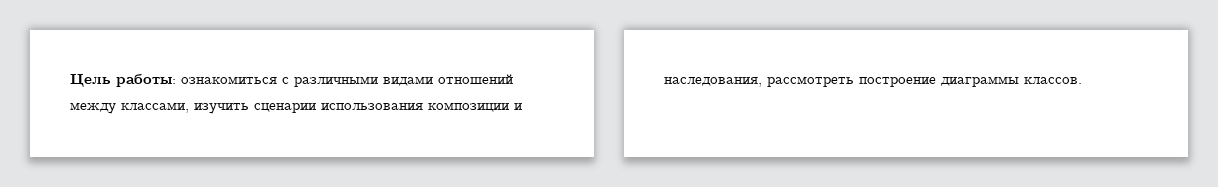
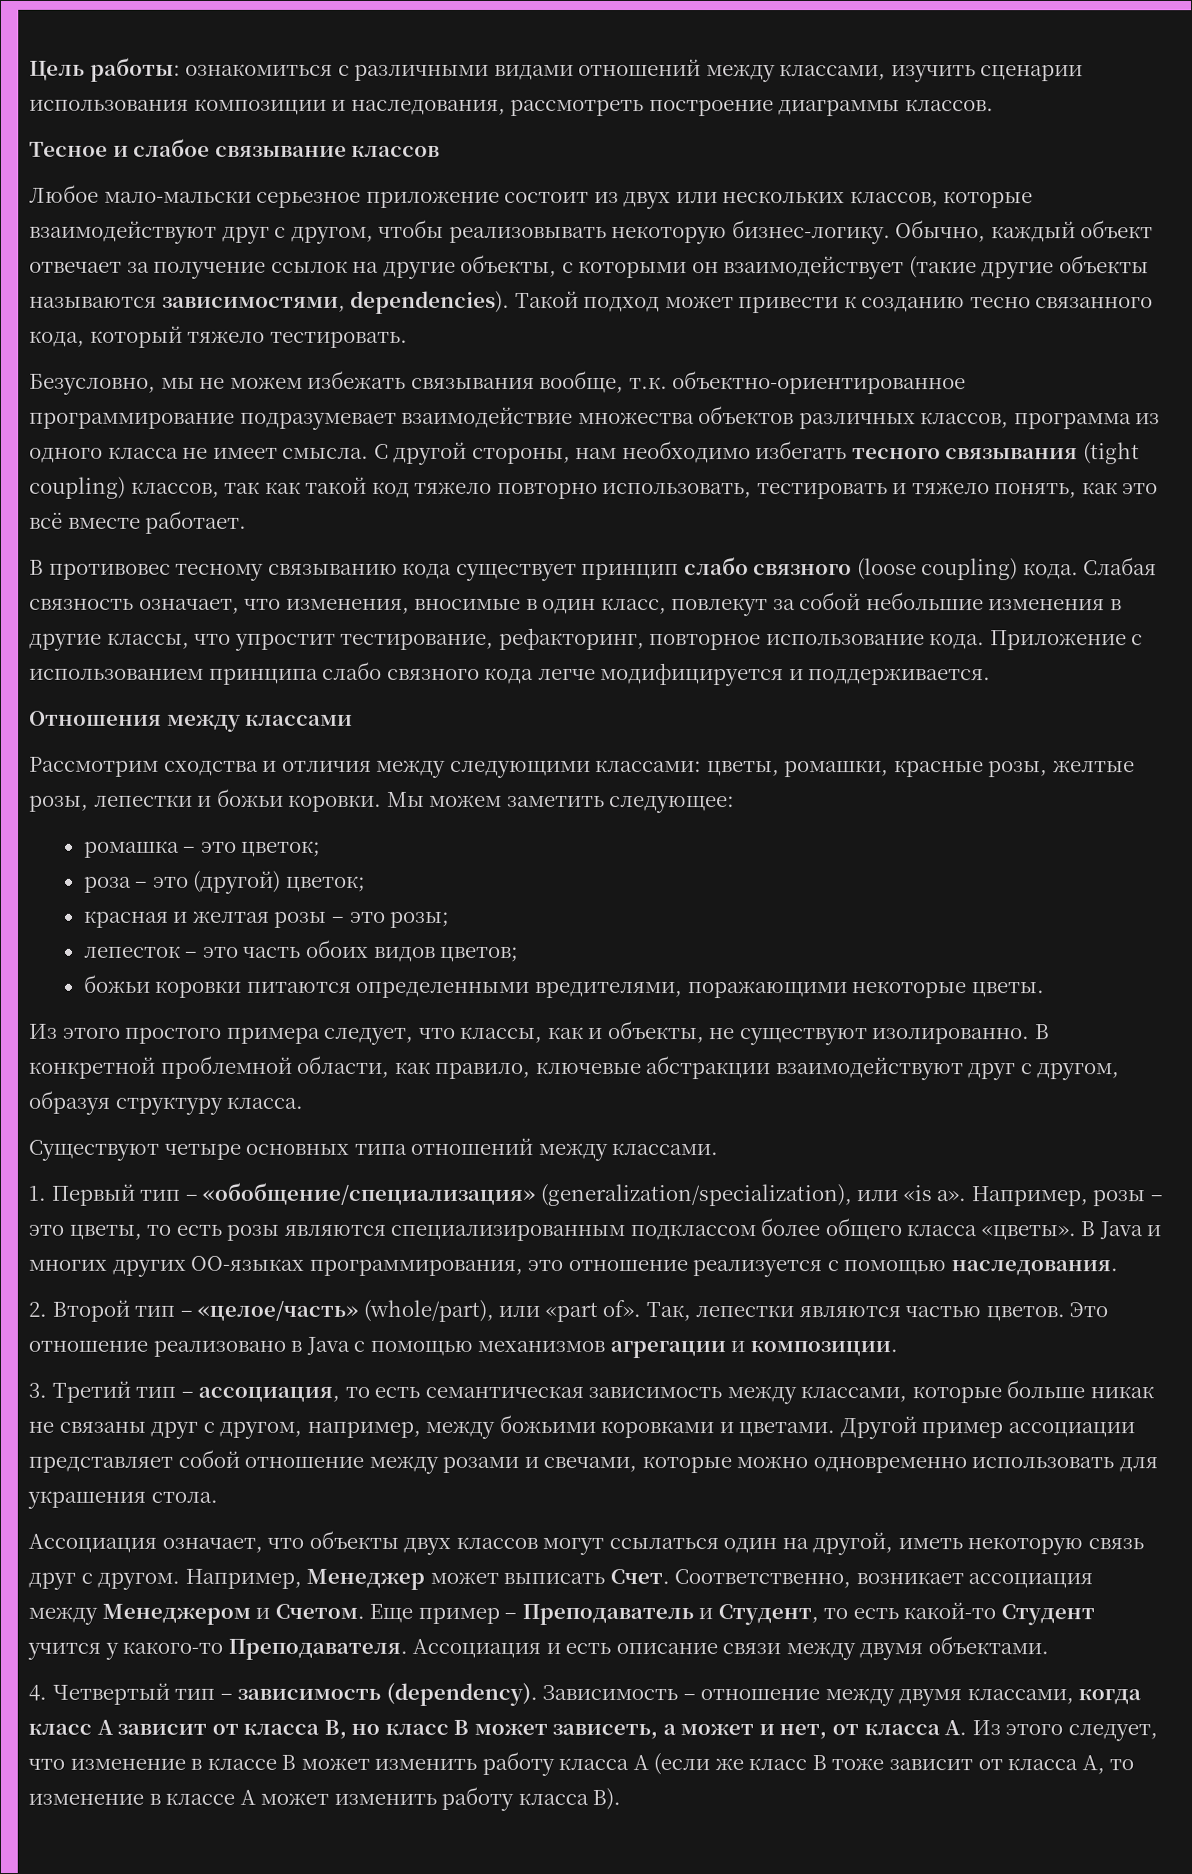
(1082, 80) none -> [29,138,441,157] [29,184,1034,210] [29,219,1154,245] [29,254,1149,280] [29,290,1154,314] [29,325,408,348] [29,370,967,395] [29,406,1161,430] [29,441,1140,465] [29,476,1159,500] [29,510,248,534] [29,557,1158,581] [29,592,1122,617] [29,627,1144,651] [29,661,992,687] [29,710,354,732] [29,756,1135,778] [29,788,736,814] [83,840,322,858] [83,870,366,894] [83,910,451,928] [82,939,519,962] [82,974,1044,999] [28,1021,1049,1046] [28,1055,1120,1081] [28,1090,304,1115] [28,1137,719,1162] [28,1182,1163,1207] [28,1218,1162,1242] [28,1255,1118,1278] [28,1299,1109,1323] [28,1336,898,1359] [28,1380,1154,1405] [28,1414,1135,1440] [28,1449,1158,1474] [27,1490,218,1509] [28,1530,1144,1556] [28,1568,1094,1590] [28,1602,1095,1626] [27,1636,1049,1661] [28,1682,1142,1707] [28,1719,1158,1742] [28,1751,1135,1776] [28,1786,622,1811] // Тесное и слабое связывание классов // Любое мало-мальски серьезное приложение состоит из двух или нескольких классов, которые взаимодействуют друг с другом, чтобы реализовывать некоторую бизнес-логику. Обычно, каждый объект отвечает за получение ссылок на другие объекты, с которыми он взаимодействует (такие другие объекты называются зависимостями, dependencies). Такой подход может привести к созданию тесно связанного кода, который тяжело тестировать. // Безусловно, мы не можем избежать связывания вообще, т.к. объектно-ориентированное программирование подразумевает взаимодействие множества объектов различных классов, программа из одного класса не имеет смысла. С другой стороны, нам необходимо избегать тесного связывания (tight coupling) классов, так как такой код тяжело повторно использовать, тестировать и тяжело понять, как это всё вместе работает. // В противовес тесному связыванию кода существует принцип слабо связного (loose coupling) кода. Слабая связность означает, что изменения, вносимые в один класс, повлекут за собой небольшие изменения в другие классы, что упростит тестирование, рефакторинг, повторное использование кода. Приложение с использованием принципа слабо связного кода легче модифицируется и поддерживается. // Отношения между классами // Рассмотрим сходства и отличия между следующими классами: цветы, ромашки, красные розы, желтые розы, лепестки и божьи коровки. Мы можем заметить следующее: // ромашка – это цветок; // роза – это (другой) цветок; // красная и желтая розы – это розы; // лепесток – это часть обоих видов цветов; // божьи коровки питаются определенными вредителями, поражающими некоторые цветы. // Из этого простого примера следует, что классы, как и объекты, не существуют изолированно. В конкретной проблемной области, как правило, ключевые абстракции взаимодействуют друг с другом, образуя структуру класса. // Существуют четыре основных типа отношений между классами. // 1. Первый тип – «обобщение/специализация» (generalization/specialization), или «is a». Например, розы – это цветы, то есть розы являются специализированным подклассом более общего класса «цветы». В Java и многих других ОО-языках программирования, это отношение реализуется с помощью наследования. // 2. Второй тип – «целое/часть» (whole/part), или «part of». Так, лепестки являются частью цветов. Это отношение реализовано в Java с помощью механизмов агрегации и композиции. // 3. Третий тип – ассоциация, то есть семантическая зависимость между классами, которые больше никак не связаны друг с другом, например, между божьими коровками и цветами. Другой пример ассоциации представляет собой отношение между розами и свечами, которые можно одновременно использовать для украшения стола. // Ассоциация означает, что объекты двух классов могут ссылаться один на другой, иметь некоторую связь друг с другом. Например, Менеджер может выписать Счет. Соответственно, возникает ассоциация между Менеджером и Счетом. Еще пример – Преподаватель и Студент, то есть какой-то Студент учится у какого-то Преподавателя. Ассоциация и есть описание связи между двумя объектами. // 4. Четвертый тип – зависимость (dependency). Зависимость – отношение между двумя классами, когда класс А зависит от класса В, но класс В может зависеть, а может и нет, от класса А. Из этого следует, что изменение в классе B может изменить работу класса А (если же класс B тоже зависит от класса А, то изменение в классе А может изменить работу класса B).

